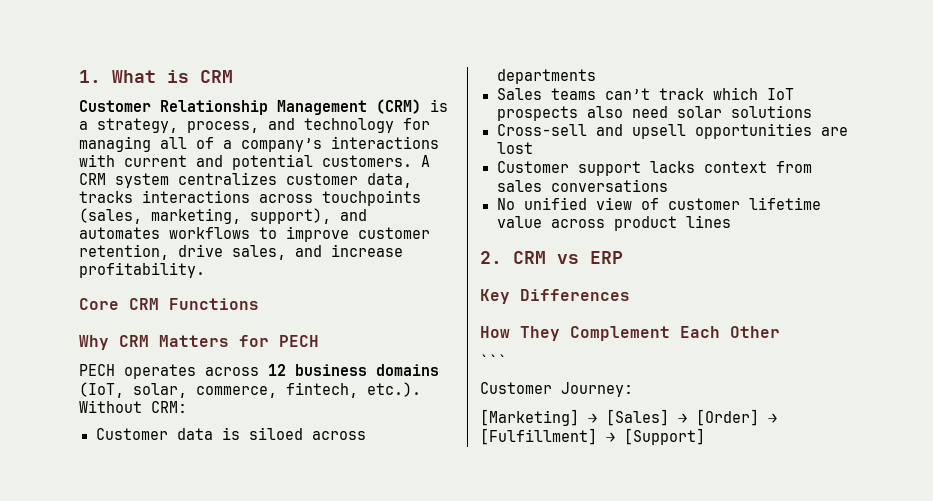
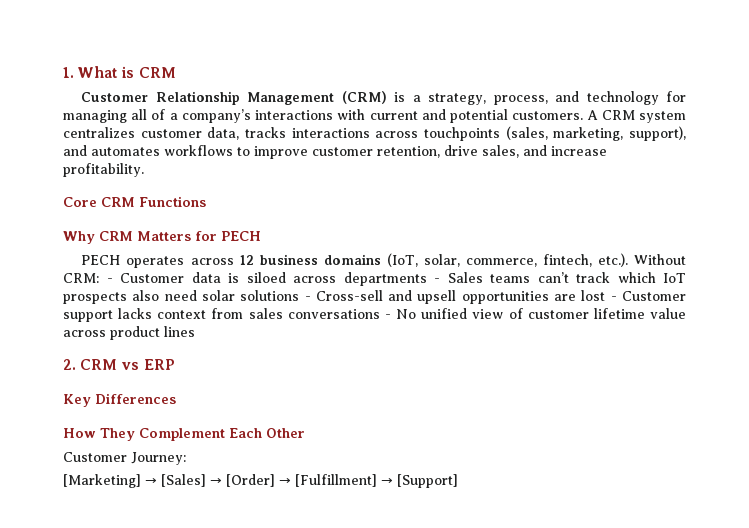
(187, 407) // -> [106,278,113,283] -
(596, 76) // -> [434,278,440,283] -
(812, 111) // -> [304,296,311,301] -
(533, 148) // -> [610,296,617,301] -
(668, 185) // -> [384,314,391,319] -
[480,354,507,367] // ``` -> (305, 433) none

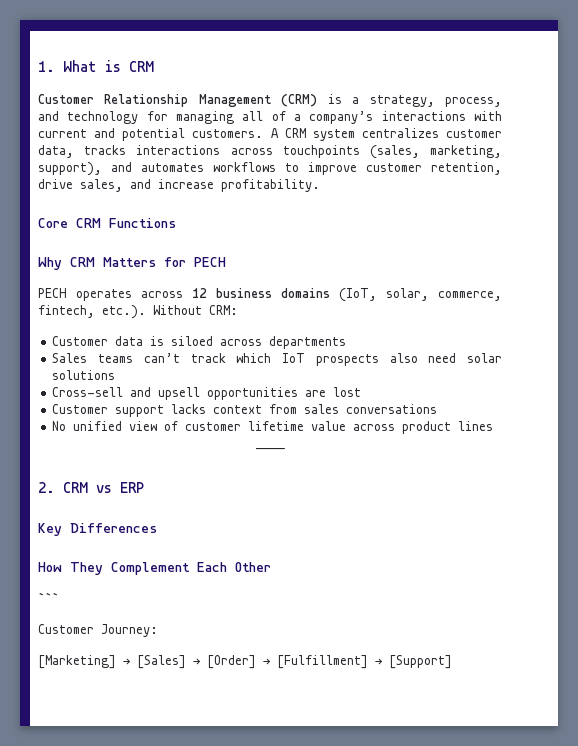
[106,278,113,283] - -> (238, 310) //
[434,278,440,283] - -> (347, 342) //
[304,296,311,301] - -> (116, 375) //
[610,296,617,301] - -> (362, 392) //
[384,314,391,319] - -> (438, 409) //
(195, 331) none -> [256,448,285,453] // ━━━━
(305, 433) none -> [38,592,59,603] // ```

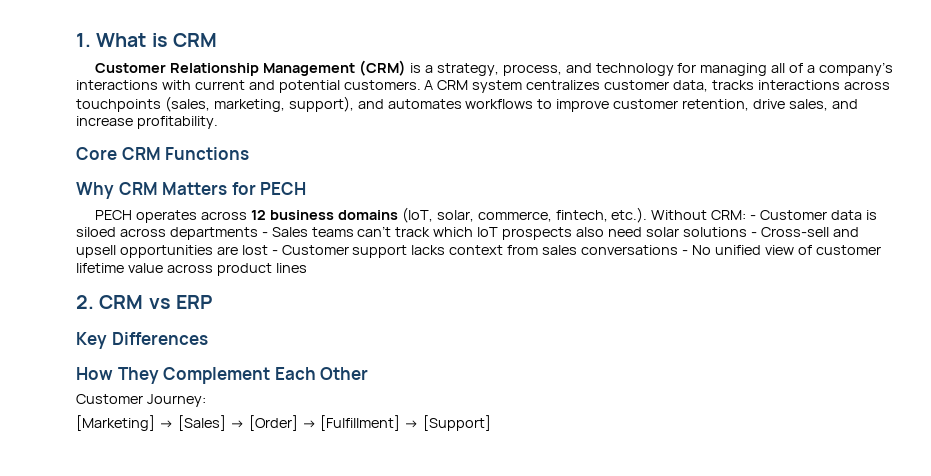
(238, 310) // -> [750,215,757,220] -
(347, 342) // -> [261,232,268,237] -
(116, 375) // -> [750,232,757,237] -
(362, 392) // -> [271,250,278,255] -
(438, 409) // -> [681,250,688,255] -
[256,448,285,453] // ━━━━ -> (307, 268) none
[38,592,59,603] // ``` -> (369, 373) none

